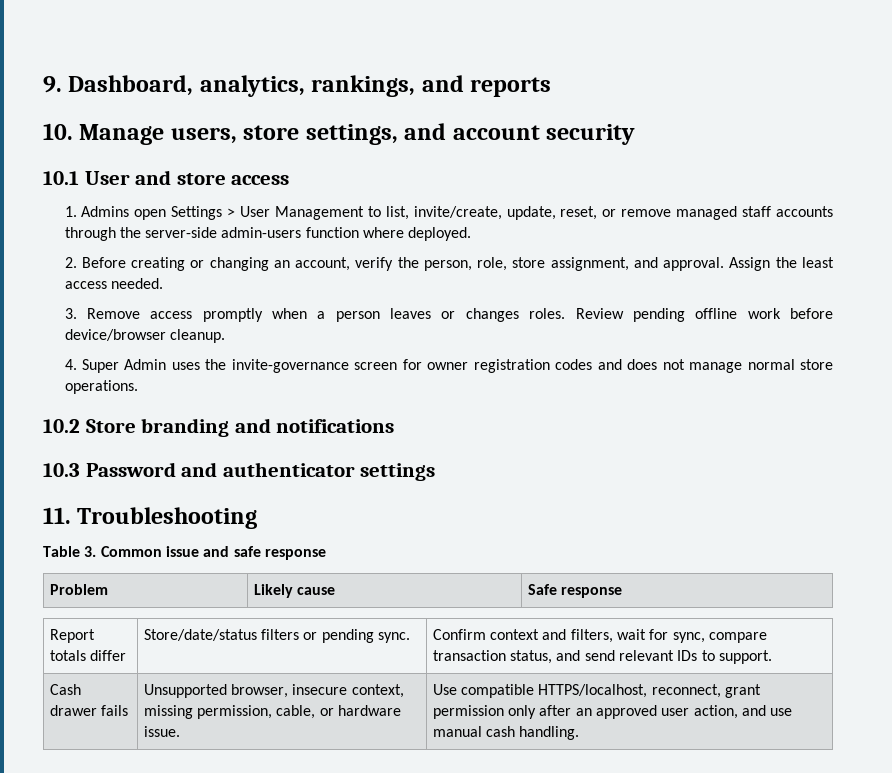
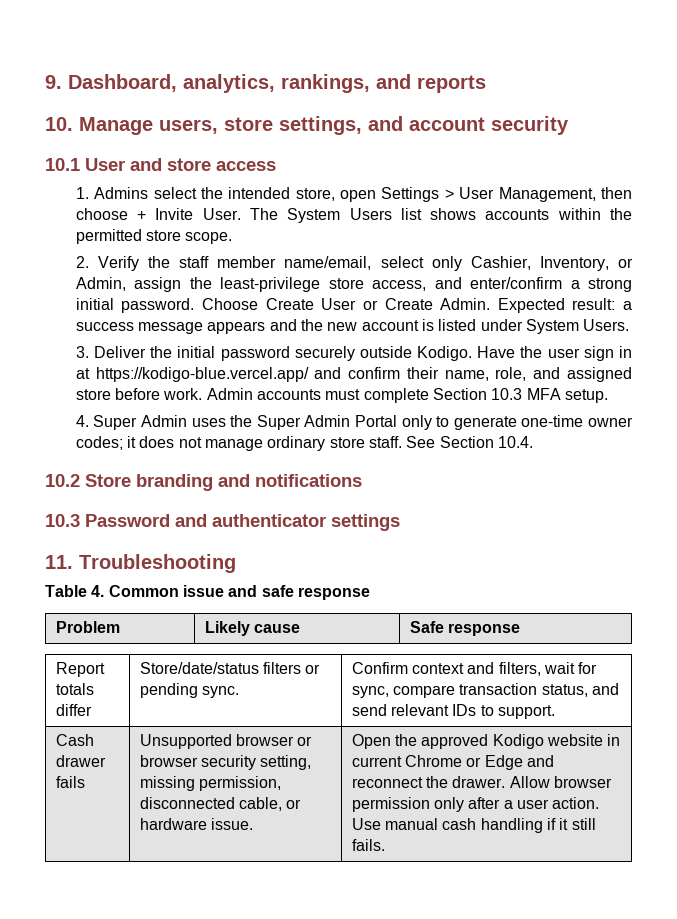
[134,206,834,220] [64,227,472,241] [64,257,835,271] [64,278,163,289] [64,308,833,322] [64,329,225,343] open Settings > User Management to list, invite/create, update, reset, or remove managed staff accounts through the server-side admin-users function where deployed. // 2. Before creating or changing an account, verify the person, role, store assignment, and approval. Assign the least access needed. // 3. Remove access promptly when a person leaves or changes roles. Review pending offline work before device/browser cleanup. -> [153,187,632,202] [75,208,632,223] [75,229,233,244] [75,256,633,271] [75,277,632,292] [75,298,632,313] [75,319,630,334] [75,346,632,361] [75,367,632,382] [75,388,609,403] select the intended store, open Settings > User Management, then choose + Invite User. The System Users list shows accounts within the permitted store scope. // 2. Verify the staff member name/email, select only Cashier, Inventory, or Admin, assign the least-privilege store access, and enter/confirm a strong initial password. Choose Create User or Create Admin. Expected result: a success message appears and the new account is listed under System Users. // 3. Deliver the initial password securely outside Kodigo. Have the user sign in at https://kodigo-blue.vercel.app/ and confirm their name, role, and assigned store before work. Admin accounts must complete Section 10.3 MFA setup.
[231,359,834,373] [64,380,138,394] invite-governance screen for owner registration codes and does not manage normal store operations. -> [256,415,633,430] [75,436,534,451] Super Admin Portal only to generate one-time owner codes; it does not manage ordinary store staff. See Section 10.4.
[84,546,97,557] 3. -> [91,585,105,597] 4.
[231,684,404,698] browser, insecure context, -> [236,734,313,746] [139,755,312,770] browser or browser security setting,
(273, 712) none -> [139,797,235,809] disconnected
[432,684,762,698] [432,705,793,719] [432,726,580,740] Use compatible HTTPS/localhost, reconnect, grant permission only after an approved user action, and use manual cash handling. -> [351,734,621,749] [351,755,555,770] [351,776,613,788] [351,797,600,812] [351,818,596,833] [351,839,385,851] Open the approved Kodigo website in current Chrome or Edge and reconnect the drawer. Allow browser permission only after a user action. Use manual cash handling if it still fails.

